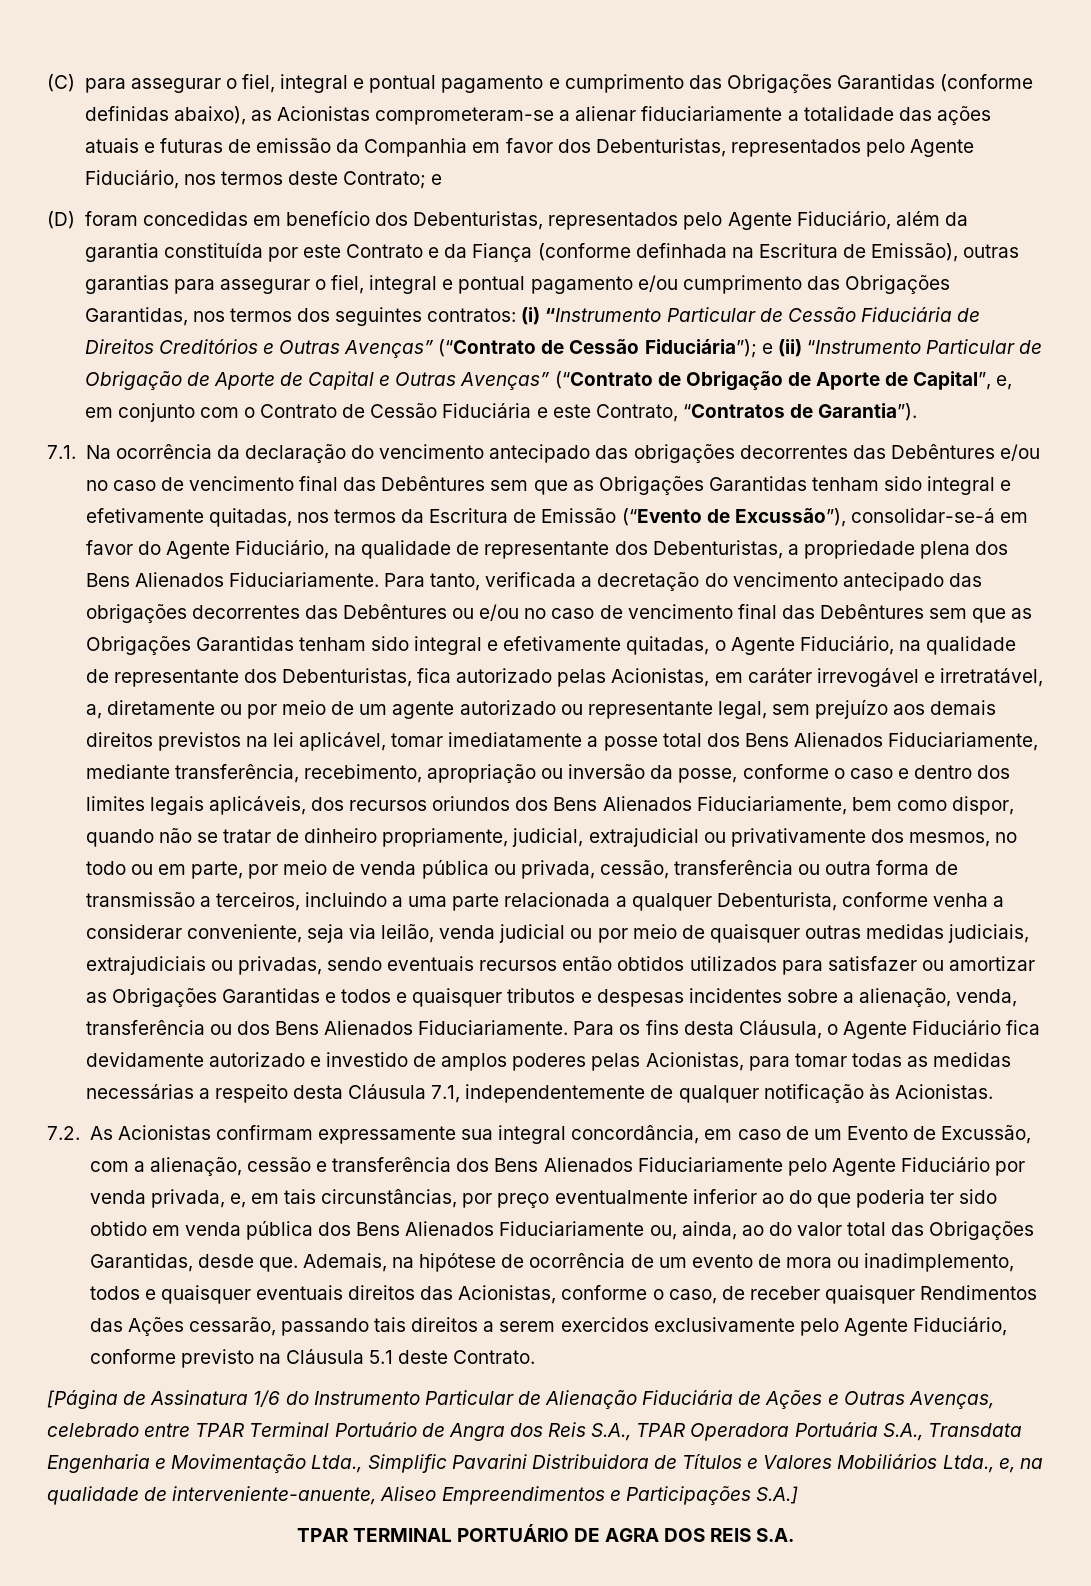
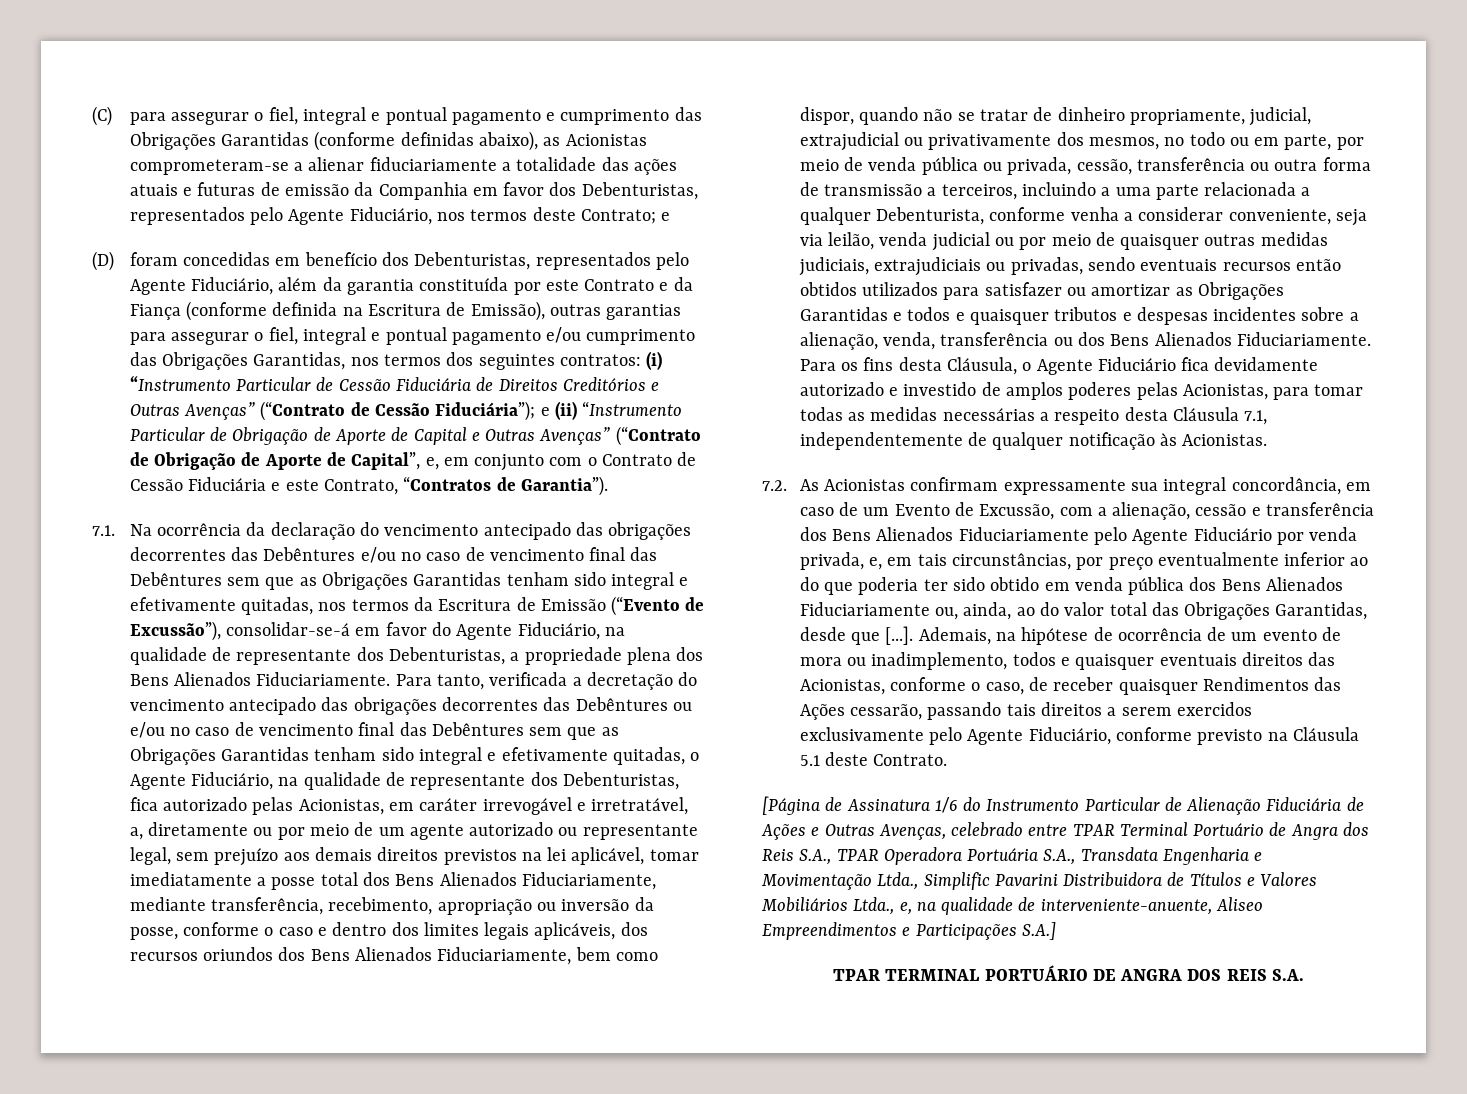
[635,243,727,258] definhada -> [272,302,338,316] definida
[258,1257,298,1272] que. -> [851,626,914,645] que [...].
[605,1528,660,1542] AGRA -> [1120,969,1183,981] ANGRA

